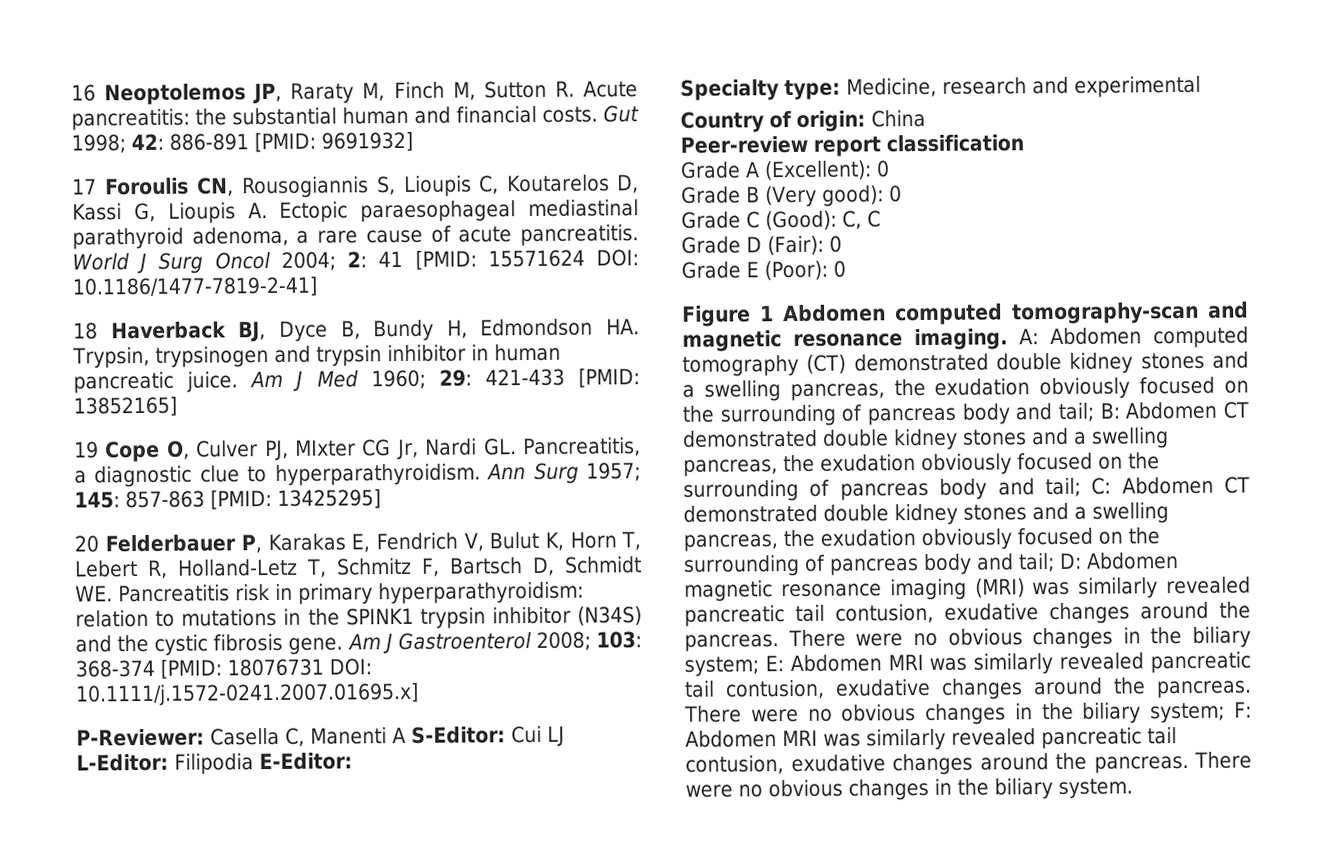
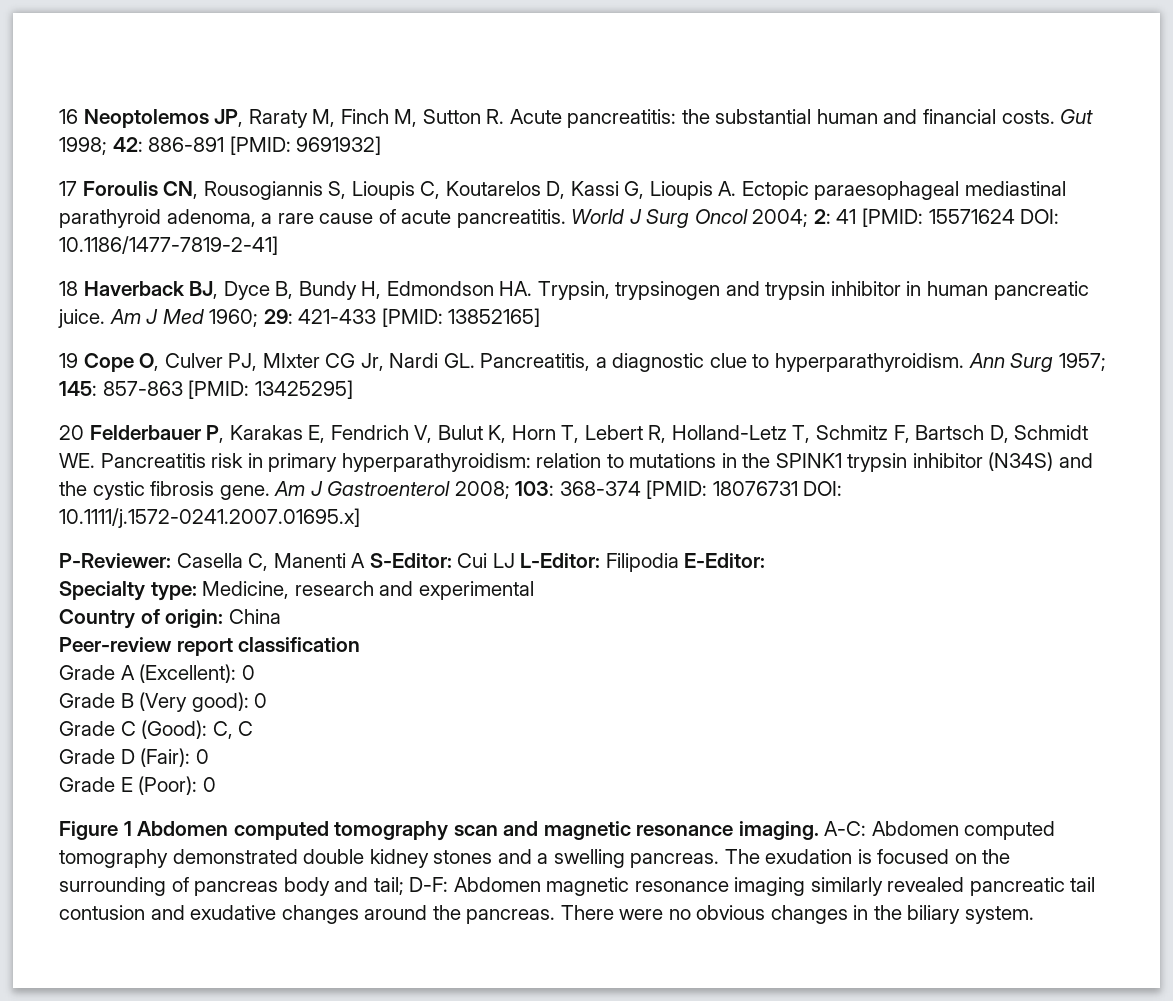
[1012,301,1199,325] tomography-scan -> [334,821,498,841] tomography scan
[1019,326,1249,349] [682,351,1249,377] [682,376,1249,402] [682,401,1249,427] [683,427,1169,451] [683,452,1160,477] [683,476,1250,502] [683,502,1169,526] [683,527,1160,552] [683,552,1082,577] A: Abdomen computed tomography (CT) demonstrated double kidney stones and a swelling pancreas, the exudation obviously focused on the surrounding of pancreas body and tail; B: Abdomen CT demonstrated double kidney stones and a swelling pancreas, the exudation obviously focused on the surrounding of pancreas body and tail; C: Abdomen CT demonstrated double kidney stones and a swelling pancreas, the exudation obviously focused on the surrounding of pancreas body and tail; D: -> [824,821,1056,840] [59,849,1011,868] [59,877,449,896] A-C: Abdomen computed tomography demonstrated double kidney stones and a swelling pancreas. The exudation is focused on the surrounding of pancreas body and tail; D-F:
[974,576,1251,599] [684,601,1251,627] [684,626,1251,652] [684,651,1251,677] [684,677,1252,700] [684,701,1253,725] [685,727,1177,751] [685,755,784,775] (MRI) was similarly revealed pancreatic tail contusion, exudative changes around the pancreas. There were no obvious changes in the biliary system; E: Abdomen MRI was similarly revealed pancreatic tail contusion, exudative changes around the pancreas. There were no obvious changes in the biliary system; F: Abdomen MRI was similarly revealed pancreatic tail contusion, -> [810,877,1096,896] [59,905,185,920] similarly revealed pancreatic tail contusion and

